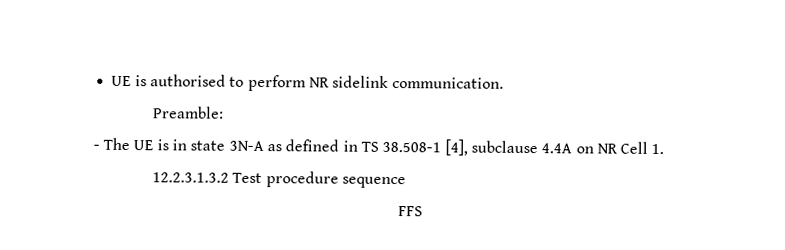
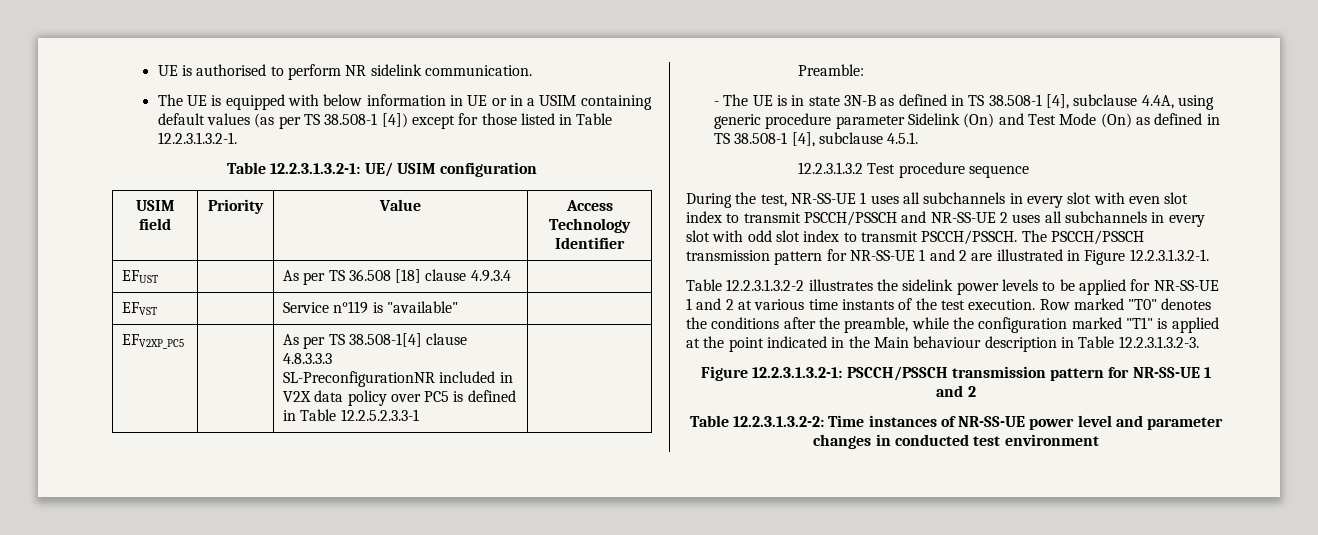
(504, 82) none -> [157,94,652,110] [157,113,613,129] [157,132,237,144] [226,162,538,177] [135,200,175,211] [139,218,171,230] [208,199,264,214] [379,199,421,211] [565,200,613,211] [549,218,631,233] [555,237,625,249] [121,270,158,283] [282,269,511,285] [121,302,157,315] [282,301,458,314] [121,334,184,349] [282,333,468,349] [282,353,332,364] [282,371,513,387] [282,390,516,406] [282,409,419,421] // The UE is equipped with below information in UE or in a USIM containing default values (as per TS 38.508-1 [4]) except for those listed in Table 12.2.3.1.3.2-1. // Table 12.2.3.1.3.2-1: UE/ USIM configuration // USIM field | Priority | Value | Access Technology Identifier // EFUST | | As per TS 36.508 [18] clause 4.9.3.4 | // EFVST | | Service n°119 is "available" | // EFV2XP_PC5 | | As per TS 38.508-1[4] clause 4.8.3.3.3 // SL-PreconfigurationNR included in V2X data policy over PC5 is defined in Table 12.2.5.2.3.3-1 |
[228,139,665,156] [151,171,406,189] [398,206,423,217] 3N-A as defined in TS 38.508-1 [4], subclause 4.4A on NR Cell 1. // 12.2.3.1.3.2 Test procedure sequence // FFS -> [843,94,1214,110] [714,113,1220,129] [714,132,919,147] [798,162,1030,178] [686,192,1189,208] [686,211,1205,227] [686,230,1144,245] [686,249,1209,265] [686,279,1219,295] [686,298,1212,310] [686,317,1219,333] [686,336,1199,352] [700,366,1212,381] [936,385,976,397] [689,415,1224,430] [813,434,1099,449] 3N-B as defined in TS 38.508-1 [4], subclause 4.4A, using generic procedure parameter Sidelink (On) and Test Mode (On) as defined in TS 38.508-1 [4], subclause 4.5.1. // 12.2.3.1.3.2 Test procedure sequence // During the test, NR-SS-UE 1 uses all subchannels in every slot with even slot index to transmit PSCCH/PSSCH and NR-SS-UE 2 uses all subchannels in every slot with odd slot index to transmit PSCCH/PSSCH. The PSCCH/PSSCH transmission pattern for NR-SS-UE 1 and 2 are illustrated in Figure 12.2.3.1.3.2-1. // Table 12.2.3.1.3.2-2 illustrates the sidelink power levels to be applied for NR-SS-UE 1 and 2 at various time instants of the test execution. Row marked "T0" denotes the conditions after the preamble, while the configuration marked "T1" is applied at the point indicated in the Main behaviour description in Table 12.2.3.1.3.2-3. // Figure 12.2.3.1.3.2-1: PSCCH/PSSCH transmission pattern for NR-SS-UE 1 and 2 // Table 12.2.3.1.3.2-2: Time instances of NR-SS-UE power level and parameter changes in conducted test environment

